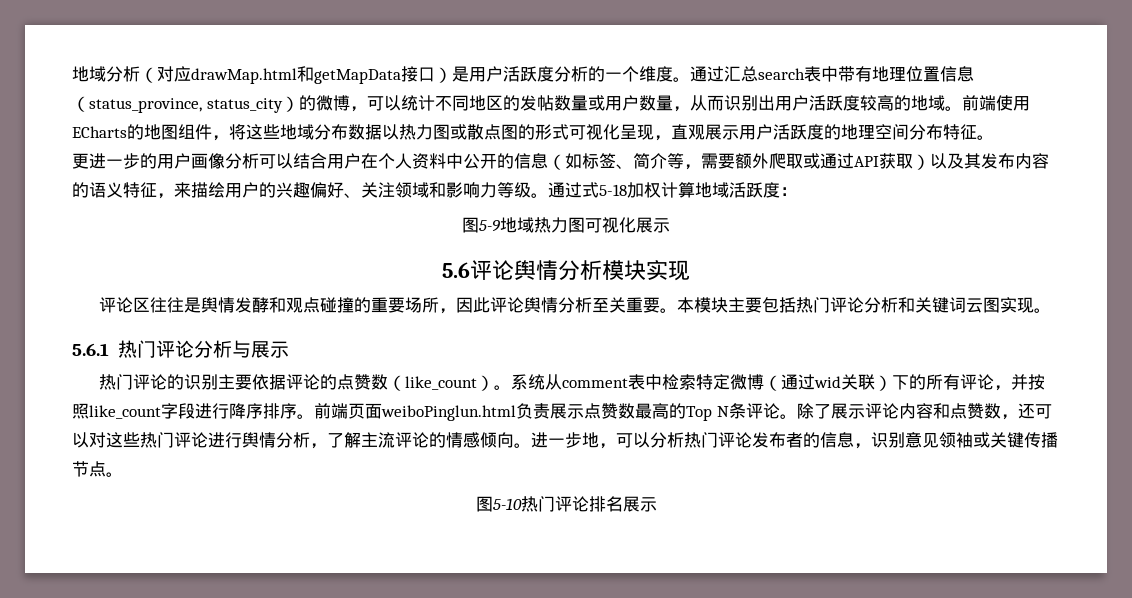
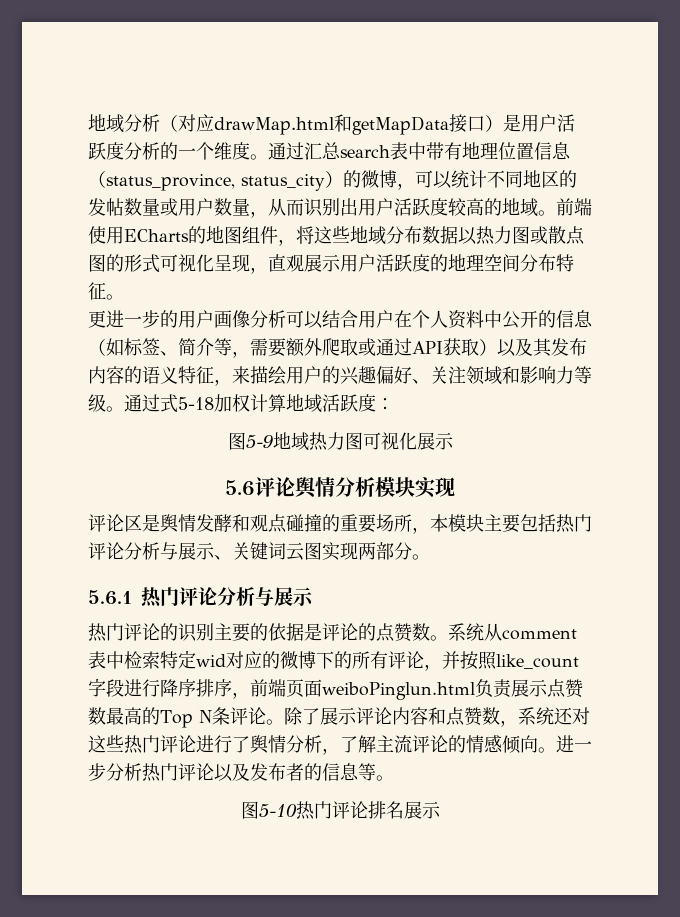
[149,297,184,313] 往往 -> (142, 523) none
[455,297,677,313] 因此评论舆情分析至关重要。 -> (430, 530) none
[897,297,915,313] 和 -> [160,542,232,560] 与展示、
(1034, 305) none -> [358,542,412,560] 两部分
[251,374,286,390] 依据 -> [250,623,322,641] 的依据是
[387,375,494,391] （like_count） -> (430, 632) none
[729,374,892,391] 微博（通过wid关联） -> [196,651,316,669] wid对应的微博
[297,414,314,419] 。 -> [232,692,250,699] ，
[1017,403,1052,419] [72,432,89,448] 还可以 -> [517,707,573,725] 系统还
(242, 440) none -> [232,736,250,753] 了
[582,432,650,449] 地，可以 -> (106, 772) none
(752, 440) none -> [214,763,250,782] 以及
[854,432,1058,449] [72,461,106,477] ，识别意见领袖或关键传播节点 -> [358,763,376,781] 等

